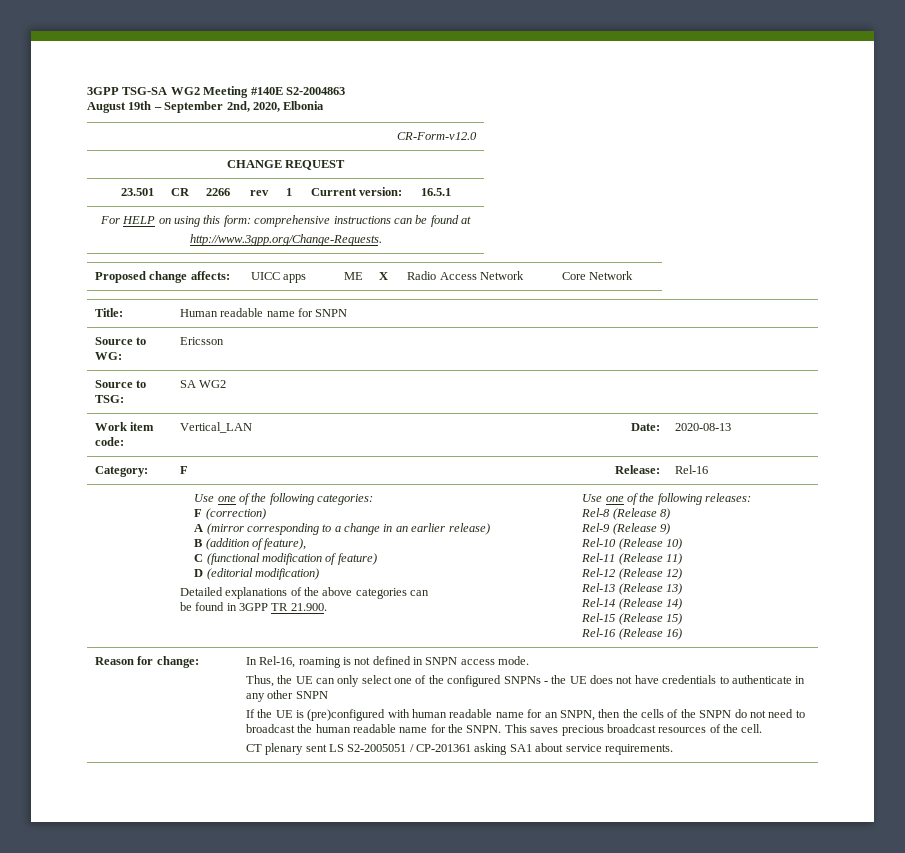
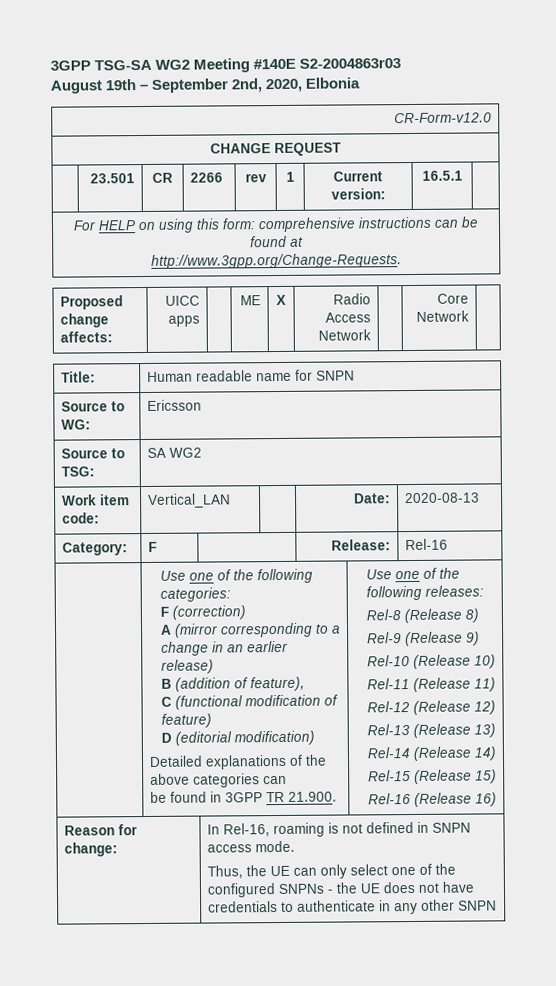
[285,87,345,95] S2-2004863 -> [299,58,402,69] S2-2004863r03
[245,709,805,721] [245,724,763,736] [245,743,673,755] // If the UE is (pre)configured with human readable name for an SNPN, then the cells of the SNPN do not need to broadcast the human readable name for the SNPN. This saves precious broadcast resources of the cell. // CT plenary sent LS S2-2005051 / CP-201361 asking SA1 about service requirements. -> (498, 905) none

